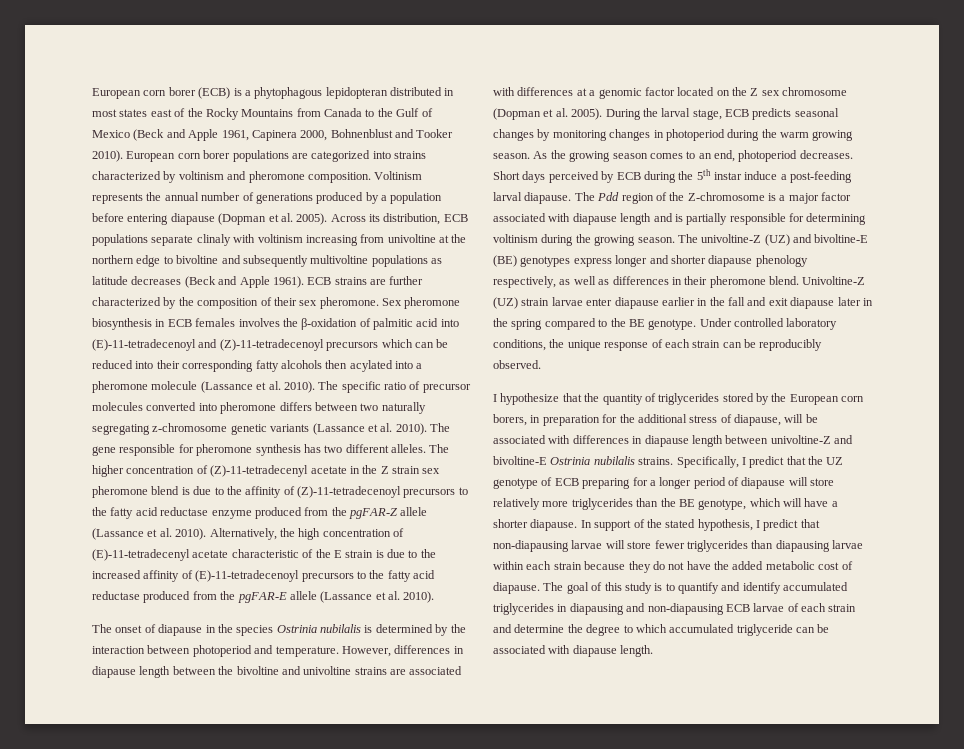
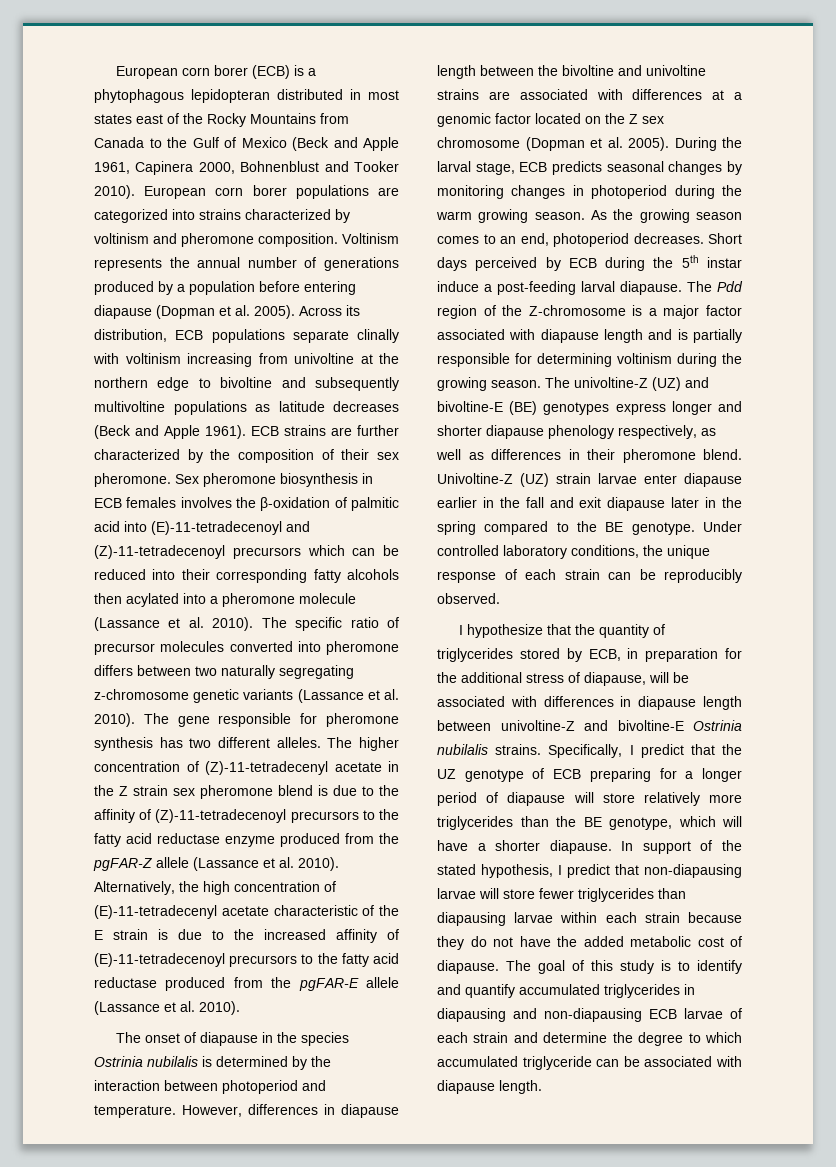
[196,234,231,246] clinaly -> [357,329,399,343] clinally
[771,393,865,405] [493,414,527,426] the European corn borers, -> [588,649,621,661] ECB,
[678,582,781,594] quantify and identify -> [697,960,742,974] [437,984,515,998] identify and quantify

